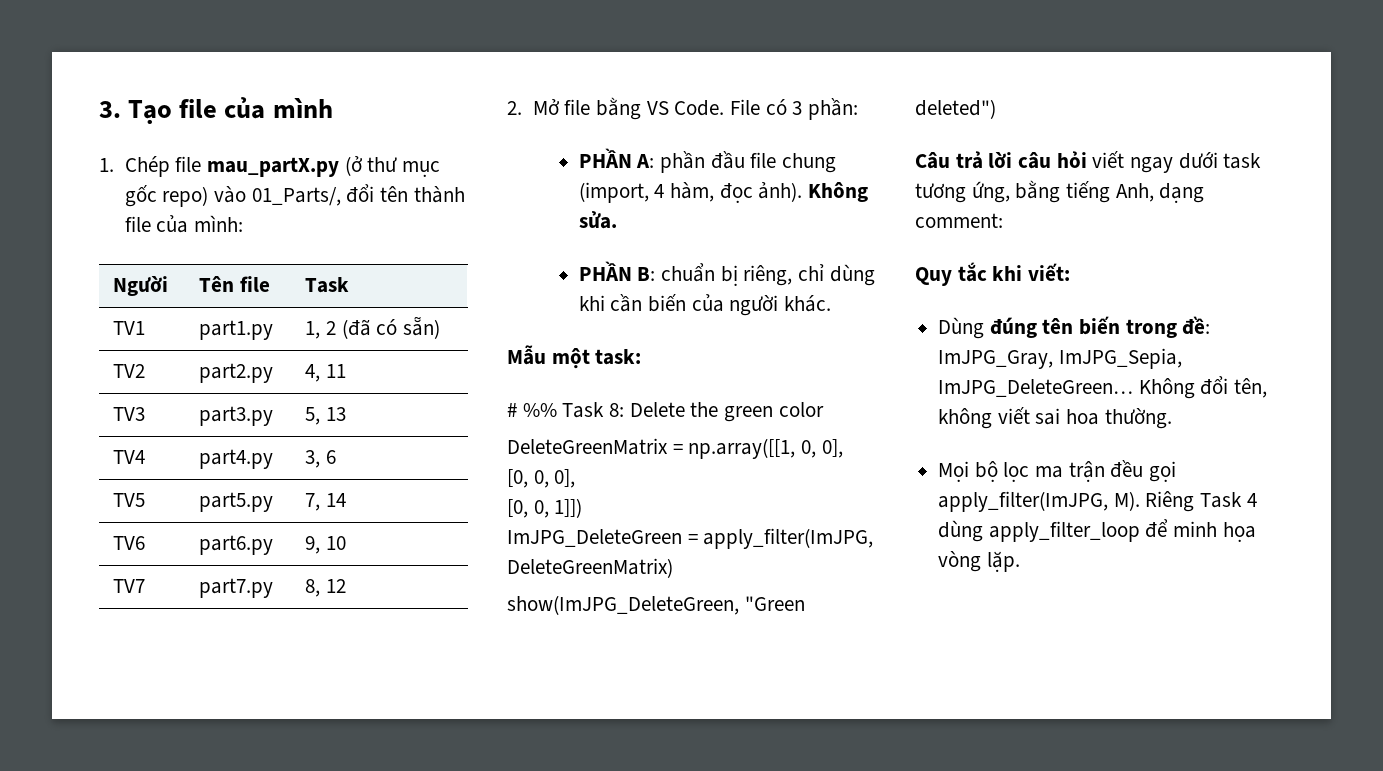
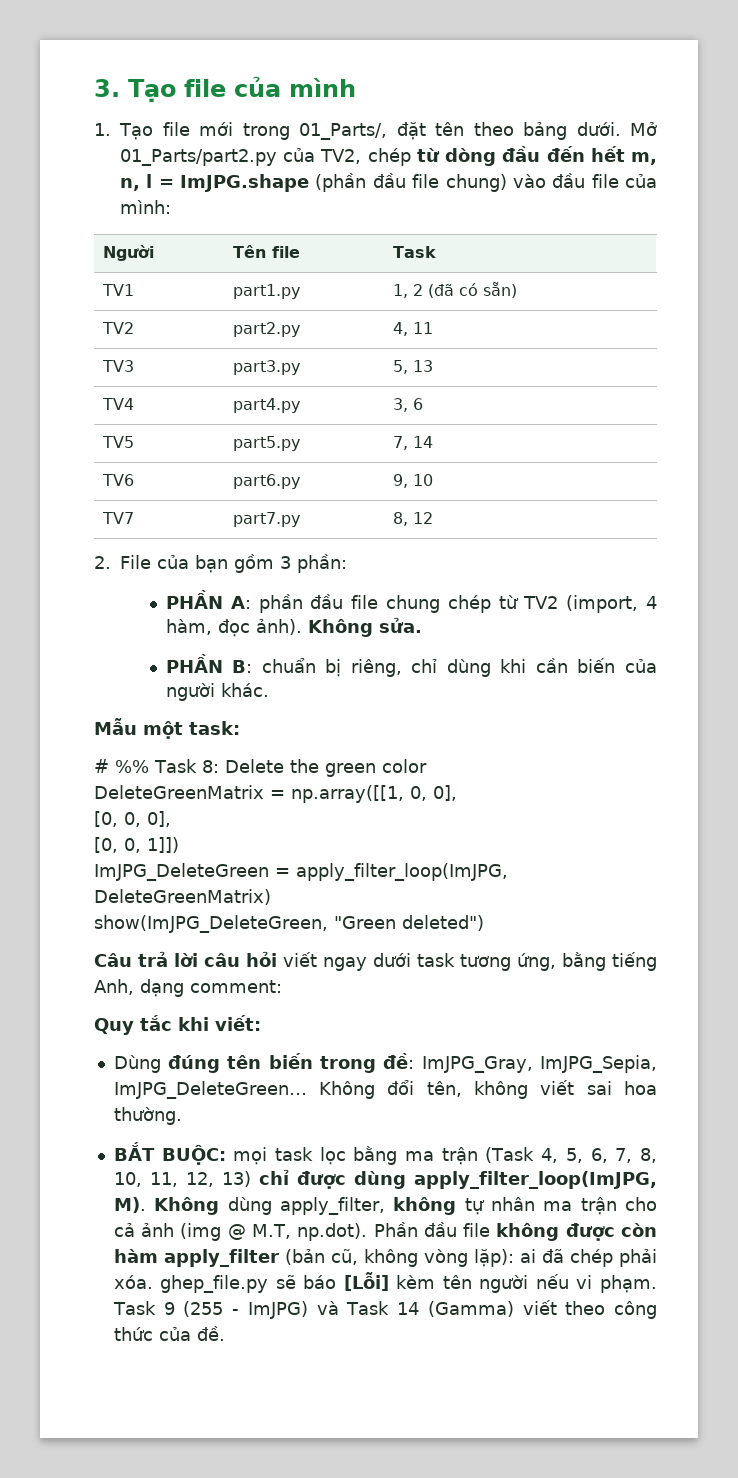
[124,155,440,177] [124,184,465,207] Chép file mau_partX.py (ở thư mục gốc repo) vào 01_Parts/, đổi tên thành -> [119,122,657,140] [120,146,658,166] [120,173,586,192] Tạo file mới trong 01_Parts/, đặt tên theo bảng dưới. Mở 01_Parts/part2.py của TV2, chép từ dòng đầu đến hết m, n, l = ImJPG.shape (phần đầu file chung) vào đầu
[532,97,787,120] Mở file bằng VS Code. File có -> [120,554,275,573] File của bạn gồm
(836, 163) none -> [447,595,559,613] chép từ TV2
[703,528,874,549] apply_filter(ImJPG, -> [296,863,508,881] apply_filter_loop(ImJPG,
[938,460,1177,482] [938,491,1257,512] [938,519,1256,542] [938,551,1020,572] Mọi bộ lọc ma trận đều gọi apply_filter(ImJPG, M). Riêng Task 4 dùng apply_filter_loop để minh họa vòng lặp. -> [113,1142,658,1165] [113,1169,657,1189] [113,1197,657,1215] [113,1222,657,1241] [113,1249,657,1267] [113,1272,657,1293] [112,1300,657,1319] [113,1326,225,1341] BẮT BUỘC: mọi task lọc bằng ma trận (Task 4, 5, 6, 7, 8, 10, 11, 12, 13) chỉ được dùng apply_filter_loop(ImJPG, M). Không dùng apply_filter, không tự nhân ma trận cho cả ảnh (img @ M.T, np.dot). Phần đầu file không được còn hàm apply_filter (bản cũ, không vòng lặp): ai đã chép phải xóa. ghep_file.py sẽ báo [Lỗi] kèm tên người nếu vi phạm. Task 9 (255 - ImJPG) và Task 14 (Gamma) viết theo công thức của đề.

